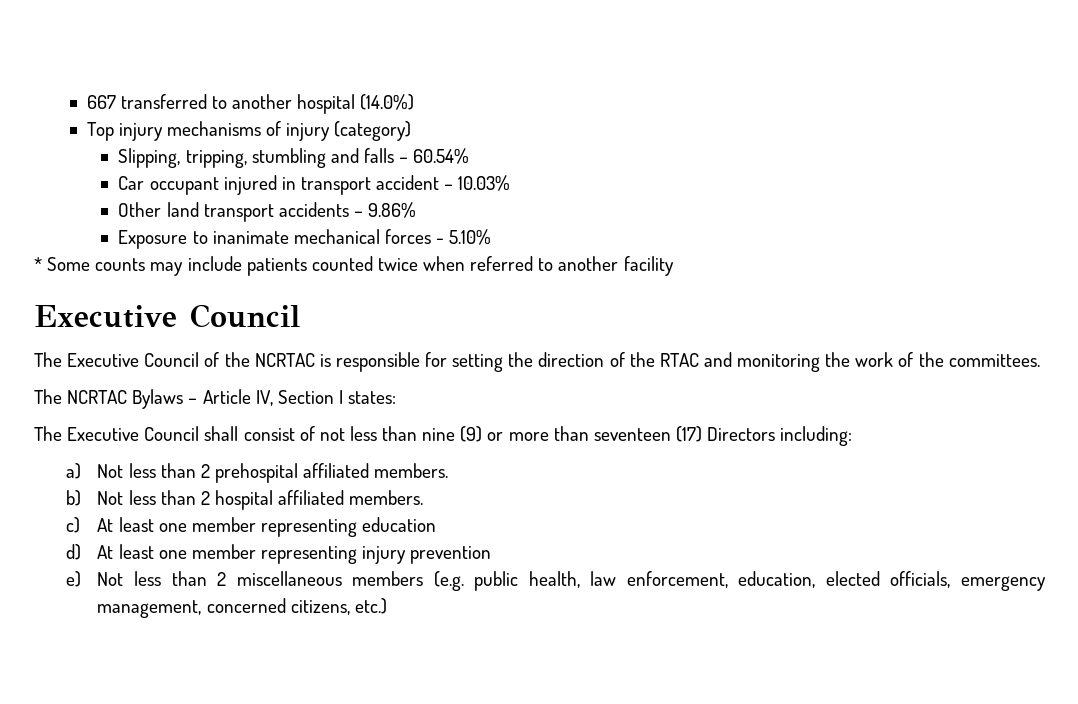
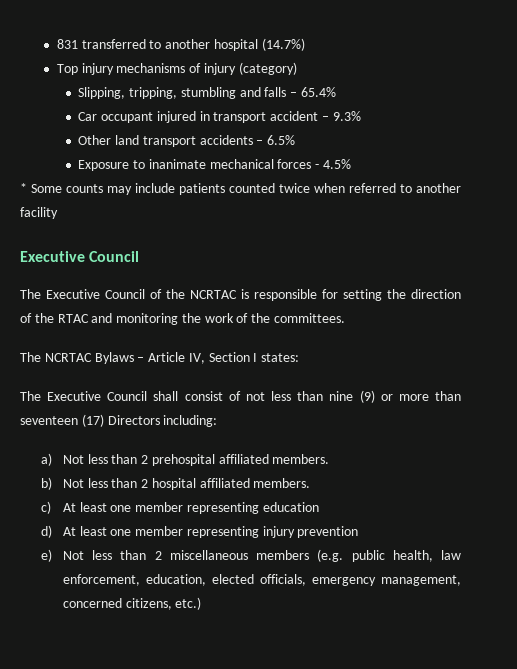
[86,95,116,109] 667 -> [56,39,78,49] 831
[360,94,415,110] (14.0%) -> [261,38,305,51] (14.7%)
[413,148,470,164] 60.54% -> [300,87,336,97] 65.4%
[458,175,511,191] 10.03% -> [332,111,361,121] 9.3%
[368,202,417,218] 9.86% -> [267,135,296,145] 6.5%
[449,229,492,245] 5.10% -> [322,159,351,169] 4.5%

